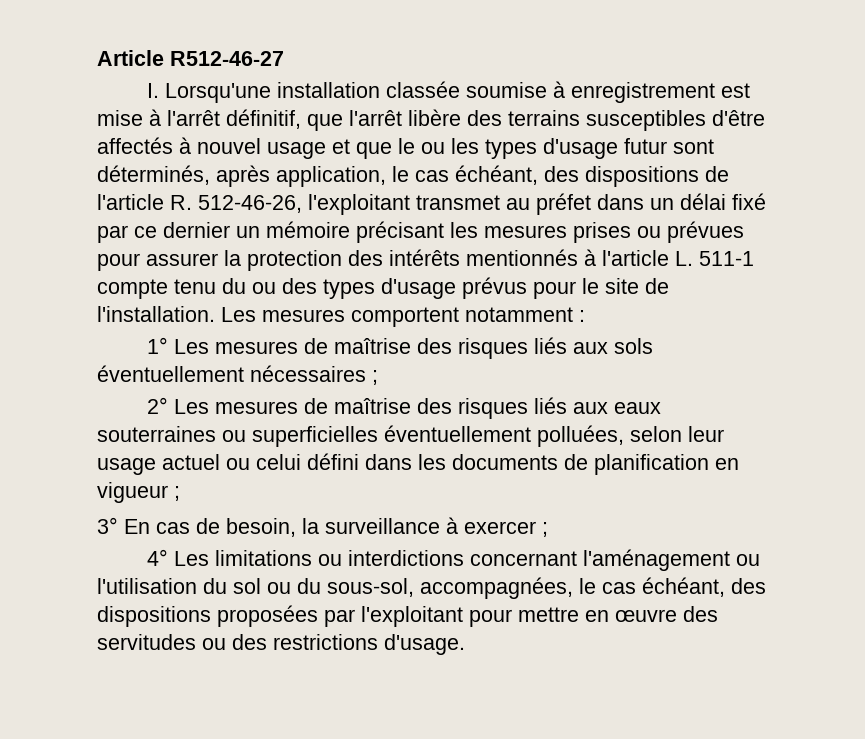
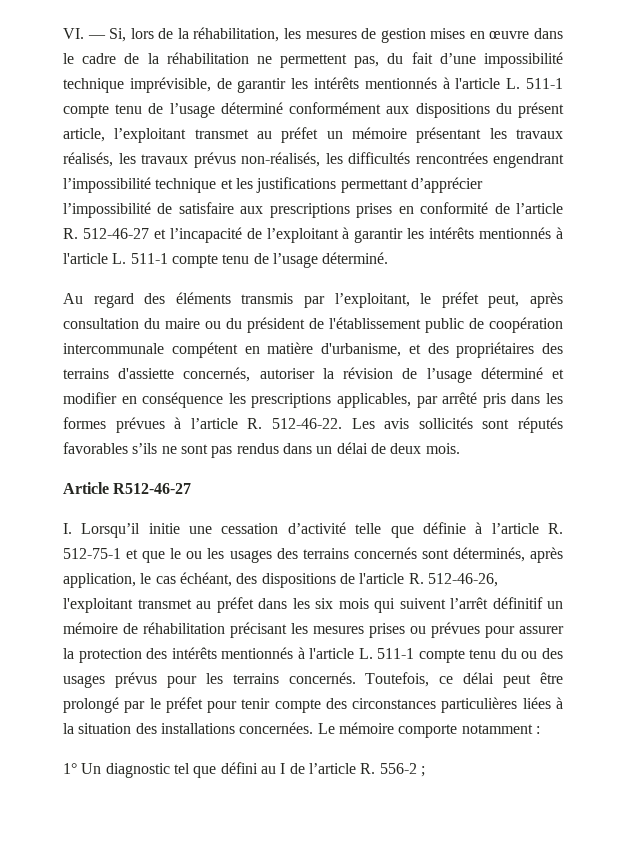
[97,50,284,66] [146,81,750,103] [97,109,765,131] [97,137,326,159] Article R512-46-27 // I. Lorsqu'une installation classée soumise à enregistrement est mise à l'arrêt définitif, que l'arrêt libère des terrains susceptibles d'être affectés à nouvel usage -> [63,27,563,43] [63,52,563,68] [63,77,564,93] [63,102,564,118] [63,127,563,143] [63,152,564,168] [63,177,483,193] [63,202,564,218] [63,227,564,243] [63,252,389,268] [63,292,564,308] [63,317,563,333] [63,342,563,358] [63,367,564,383] [63,392,564,408] [63,417,564,433] [63,442,460,458] [63,482,192,494] [63,522,564,538] [63,548,121,559] VI. ― Si, lors de la réhabilitation, les mesures de gestion mises en œuvre dans le cadre de la réhabilitation ne permettent pas, du fait d’une impossibilité technique imprévisible, de garantir les intérêts mentionnés à l'article L. 511-1 compte tenu de l’usage déterminé conformément aux dispositions du présent article, l’exploitant transmet au préfet un mémoire présentant les travaux réalisés, les travaux prévus non-réalisés, les difficultés rencontrées engendrant l’impossibilité technique et les justifications permettant d’apprécier l’impossibilité de satisfaire aux prescriptions prises en conformité de l’article R. 512-46-27 et l’incapacité de l’exploitant à garantir les intérêts mentionnés à l'article L. 511-1 compte tenu de l’usage déterminé. // Au regard des éléments transmis par l’exploitant, le préfet peut, après consultation du maire ou du président de l'établissement public de coopération intercommunale compétent en matière d'urbanisme, et des propriétaires des terrains d'assiette concernés, autoriser la révision de l’usage déterminé et modifier en conséquence les prescriptions applicables, par arrêté pris dans les formes prévues à l’article R. 512-46-22. Les avis sollicités sont réputés favorables s’ils ne sont pas rendus dans un délai de deux mois. // Article R512-46-27 // I. Lorsqu’il initie une cessation d’activité telle que définie à l’article R. 512-75-1
[485,138,667,159] types d'usage futur -> [229,547,417,563] usages des terrains concernés
[650,193,766,210] [97,221,350,243] un délai fixé par ce dernier un mémoire -> [292,597,563,613] [63,622,225,634] les six mois qui suivent l’arrêt définitif un mémoire de réhabilitation
[323,277,669,299] [97,306,585,327] [146,337,653,359] [97,365,378,385] [146,397,661,419] [97,425,724,447] [97,453,739,475] [97,482,180,503] [97,517,548,537] [146,549,760,571] [97,577,766,599] [97,605,718,627] [97,634,465,655] types d'usage prévus pour le site de l'installation. Les mesures comportent notamment : // 1° Les mesures de maîtrise des risques liés aux sols éventuellement nécessaires ; // 2° Les mesures de maîtrise des risques liés aux eaux souterraines ou superficielles éventuellement polluées, selon leur usage actuel ou celui défini dans les documents de planification en vigueur ; // 3° En cas de besoin, la surveillance à exercer ; // 4° Les limitations ou interdictions concernant l'aménagement ou l'utilisation du sol ou du sous-sol, accompagnées, le cas échéant, des dispositions proposées par l'exploitant pour mettre en œuvre des servitudes ou des restrictions d'usage. -> [63,672,563,688] [63,697,563,713] [63,722,540,738] [63,762,425,778] usages prévus pour les terrains concernés. Toutefois, ce délai peut être prolongé par le préfet pour tenir compte des circonstances particulières liées à la situation des installations concernées. Le mémoire comporte notamment : // 1° Un diagnostic tel que défini au I de l’article R. 556-2 ;

